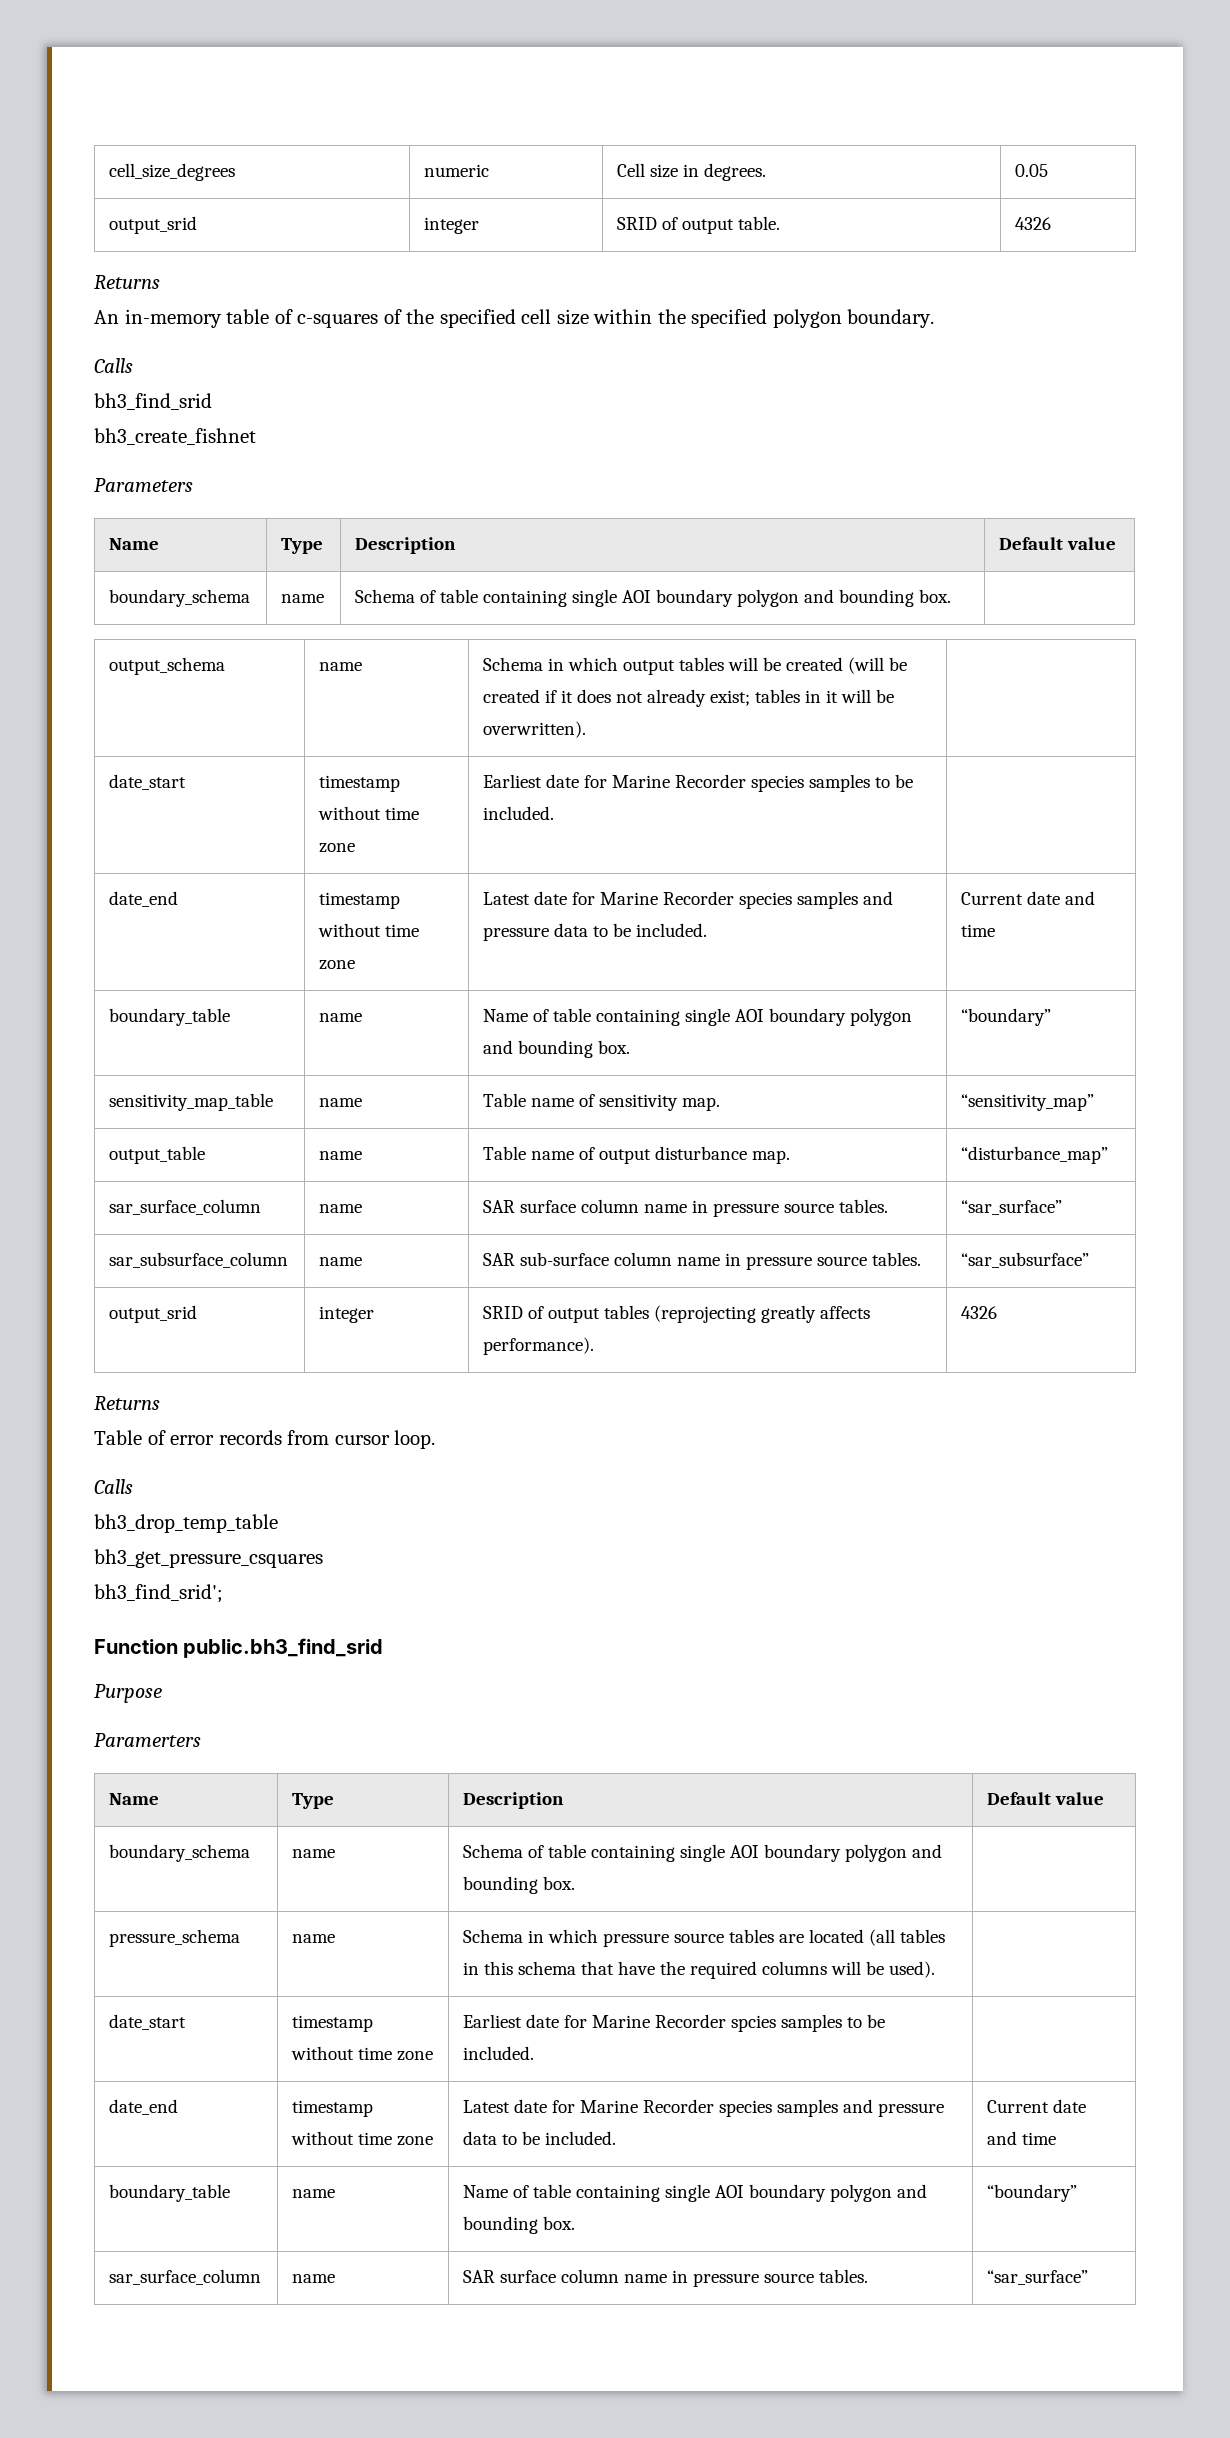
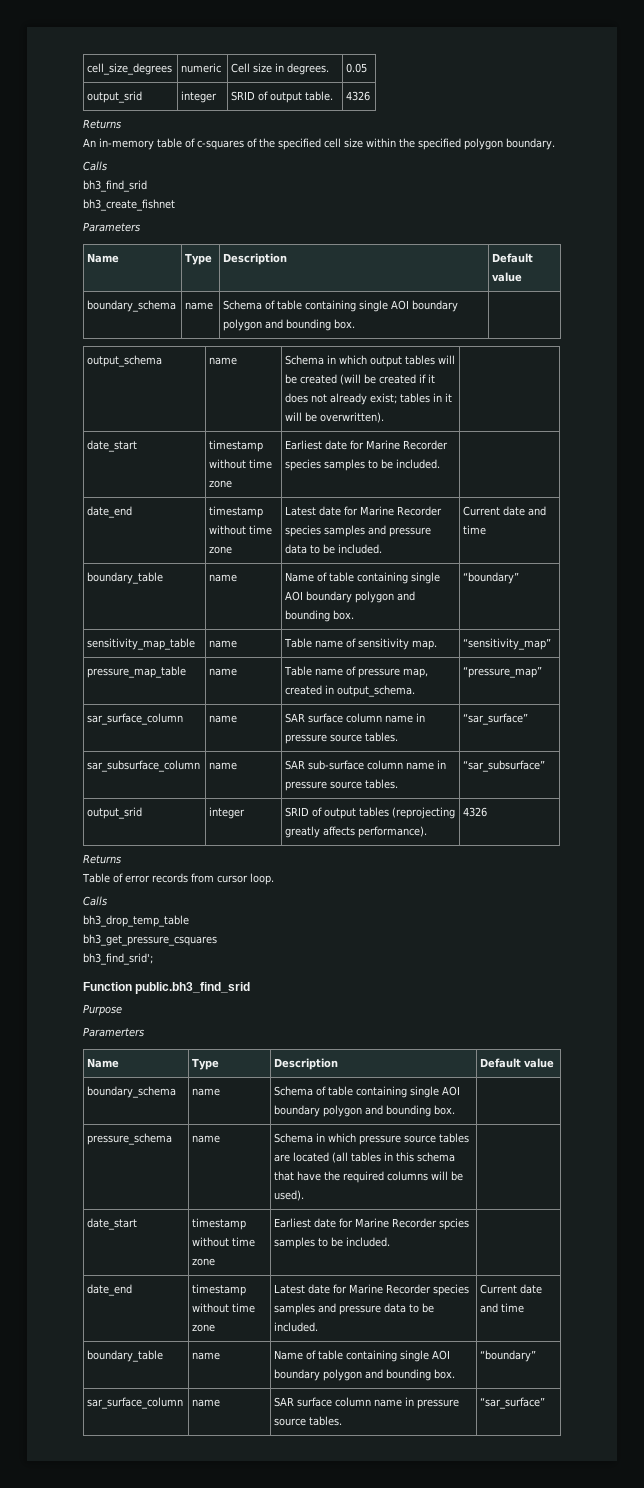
[109,1146,206,1164] [319,1151,363,1160] [483,1146,791,1164] [961,1146,1109,1164] output_table | name | Table name of output disturbance map. | “disturbance_map” -> [87,666,187,678] [209,668,238,676] [284,666,429,678] [285,685,416,697] [463,666,543,678] pressure_map_table | name | Table name of pressure map, created in output_schema. | “pressure_map”

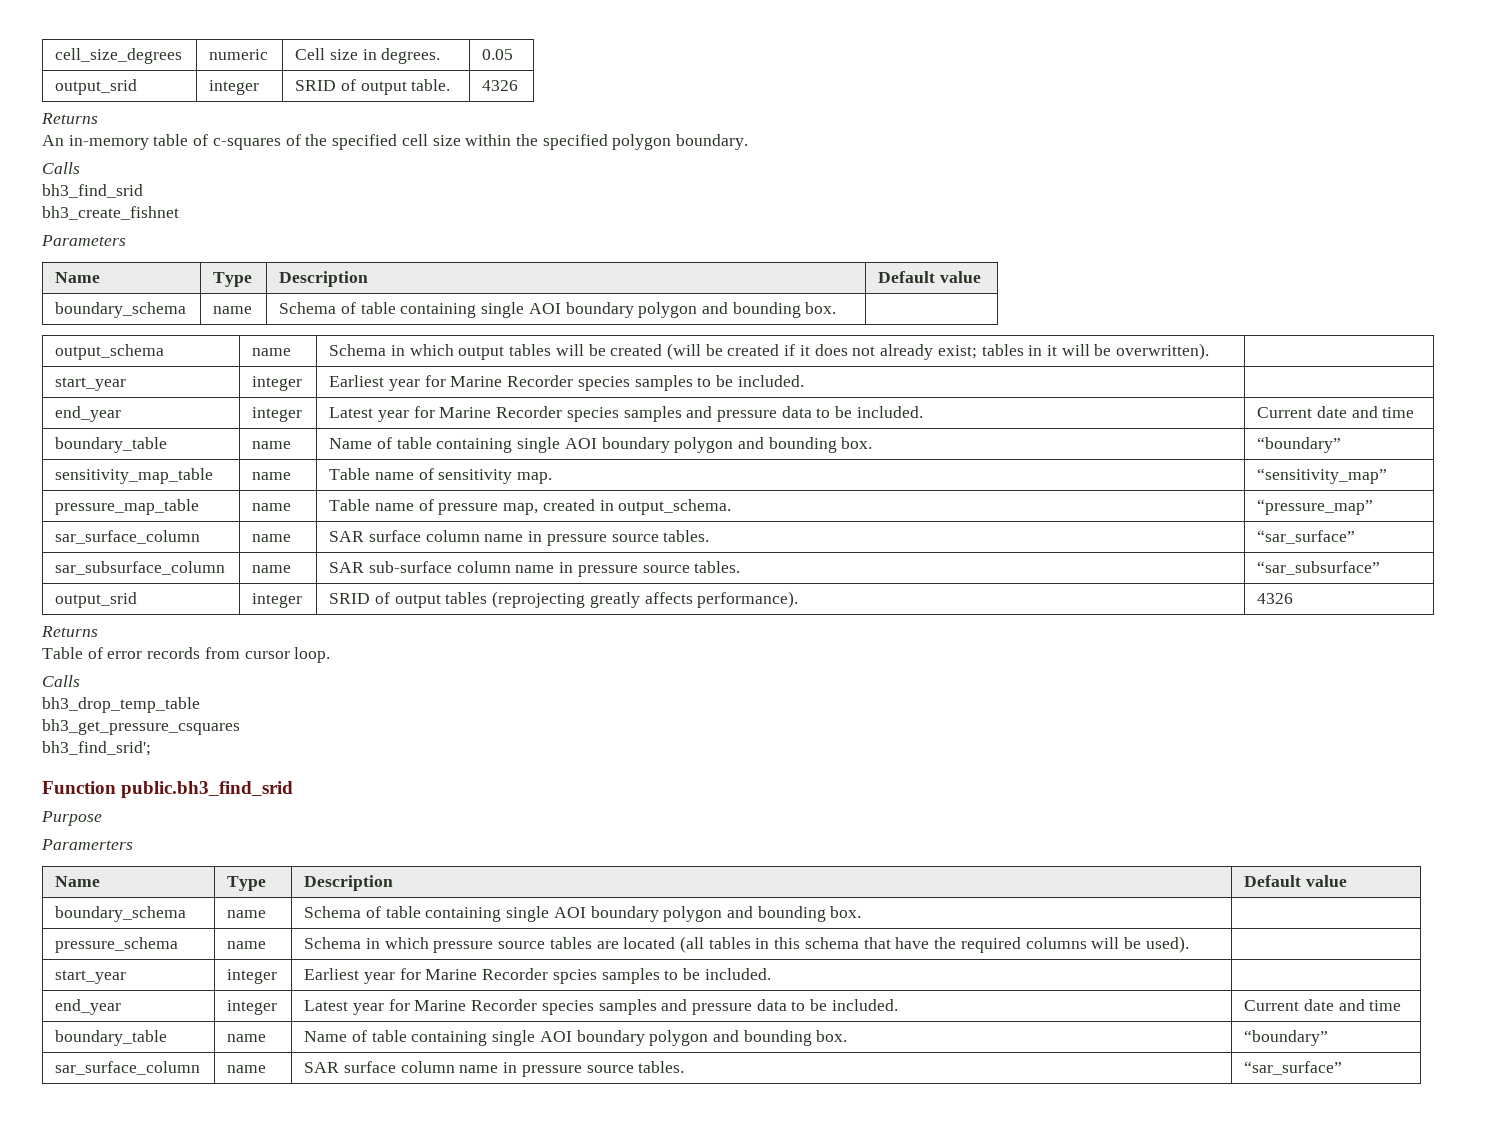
[87,440,138,452] [209,440,264,452] [209,459,273,469] [209,480,233,488] [285,440,348,450] date_start | timestamp without time zone | Earliest date -> [55,377,127,391] [252,376,303,391] [329,375,420,391] start_year | integer | Earliest year
[87,506,133,518] [209,506,264,518] [209,525,273,535] [209,546,233,554] [285,506,342,516] date_end | timestamp without time zone | Latest date -> [55,406,122,422] [252,407,303,422] [329,407,409,422] end_year | integer | Latest year
[87,1218,138,1230] [192,1218,247,1230] [192,1237,256,1247] [192,1258,216,1266] [274,1218,337,1228] date_start | timestamp without time zone | Earliest date -> [55,970,127,984] [227,969,278,984] [304,968,395,984] start_year | integer | Earliest year
[87,1284,133,1296] [192,1284,247,1296] [192,1303,256,1313] [192,1324,216,1332] [274,1284,331,1294] date_end | timestamp without time zone | Latest date -> [55,999,122,1015] [227,1000,278,1015] [304,1000,384,1015] end_year | integer | Latest year

